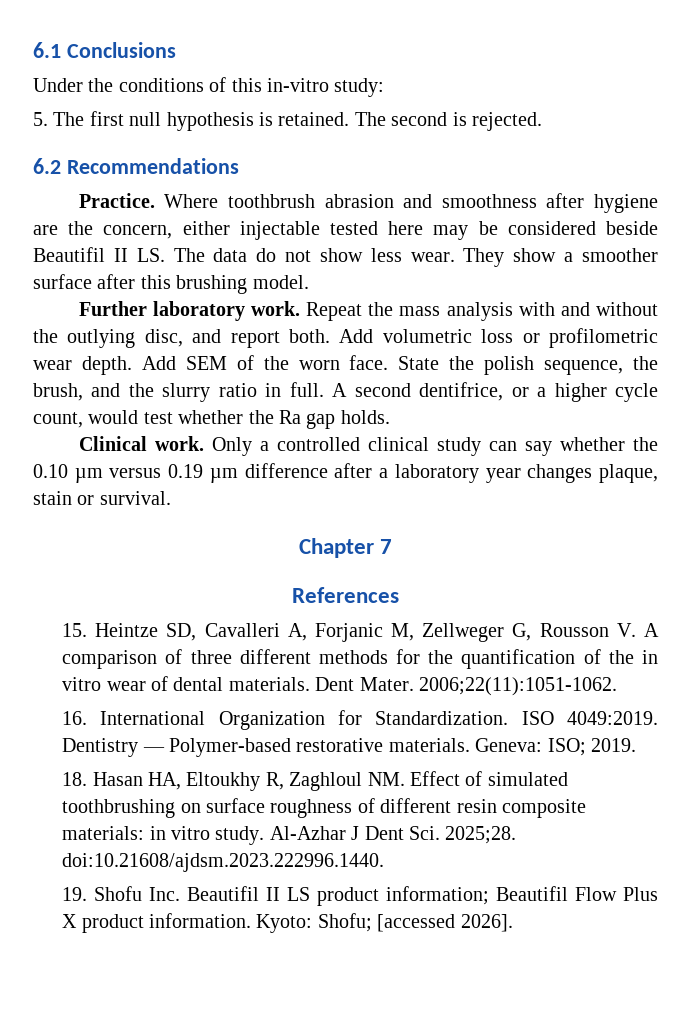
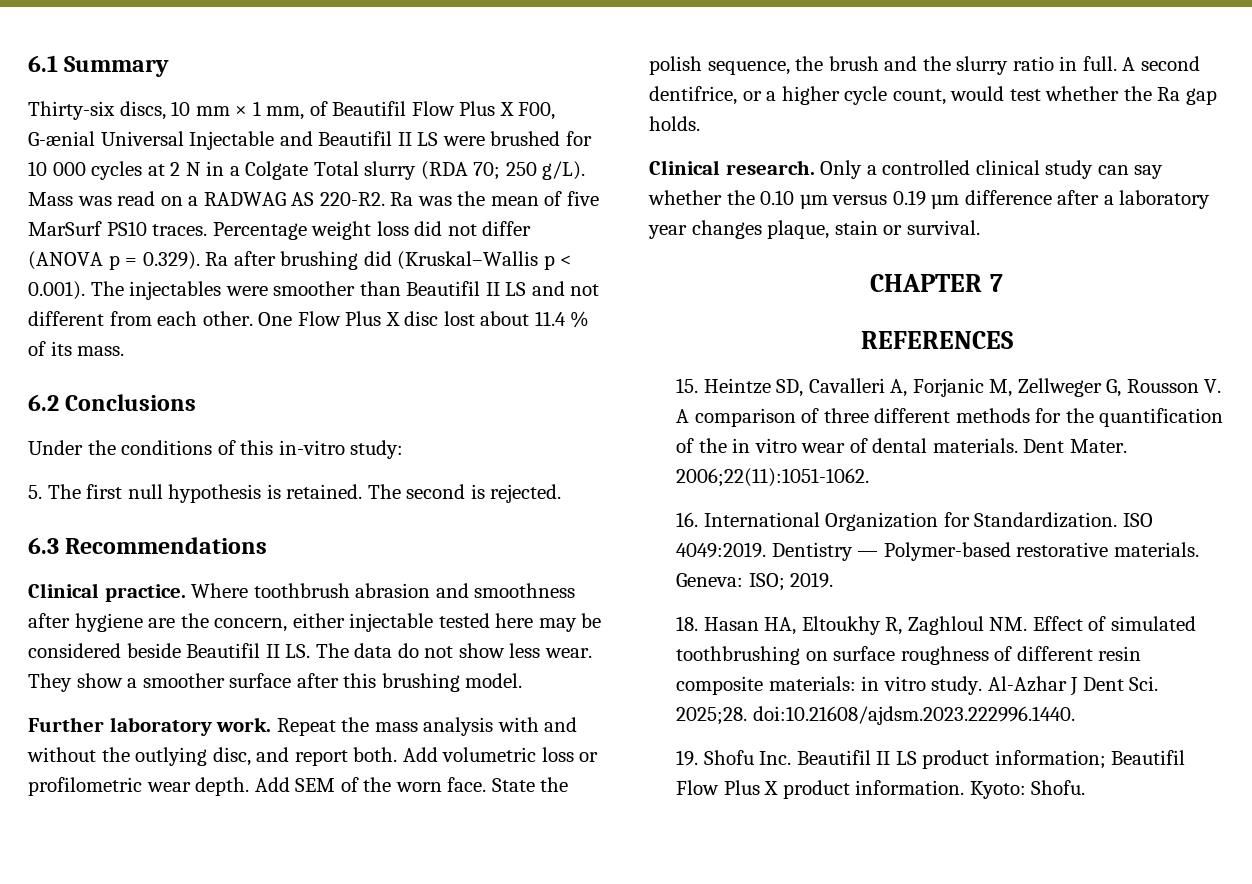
(61, 50) none -> [64,56,170,77] [28,101,556,120] [28,131,592,150] [28,161,586,180] [28,191,599,206] [28,221,532,240] [28,251,573,270] [28,281,600,300] [28,311,590,328] [28,341,125,356] [28,394,59,411] Summary // Thirty-six discs, 10 mm × 1 mm, of Beautifil Flow Plus X F00, G-ænial Universal Injectable and Beautifil II LS were brushed for 10 000 cycles at 2 N in a Colgate Total slurry (RDA 70; 250 g/L). Mass was read on a RADWAG AS 220-R2. Ra was the mean of five MarSurf PS10 traces. Percentage weight loss did not differ (ANOVA p = 0.329). Ra after brushing did (Kruskal–Wallis p < 0.001). The injectables were smoother than Beautifil II LS and not different from each other. One Flow Plus X disc lost about 11.4 % of its mass. // 6.2
[33,158,61,174] 6.2 -> [28,537,59,554] 6.3
[78,193,155,208] Practice. -> [28,583,186,602] Clinical practice.
[33,383,83,401] brush, -> [828,56,879,71] brush
[154,436,204,451] work. -> [725,160,815,175] research.
[298,538,374,558] Chapter -> [870,274,983,292] CHAPTER
[292,587,399,603] References -> [860,331,1013,349] REFERENCES
[317,913,513,932] Shofu; [accessed 2026]. -> [1031,780,1086,795] Shofu.

